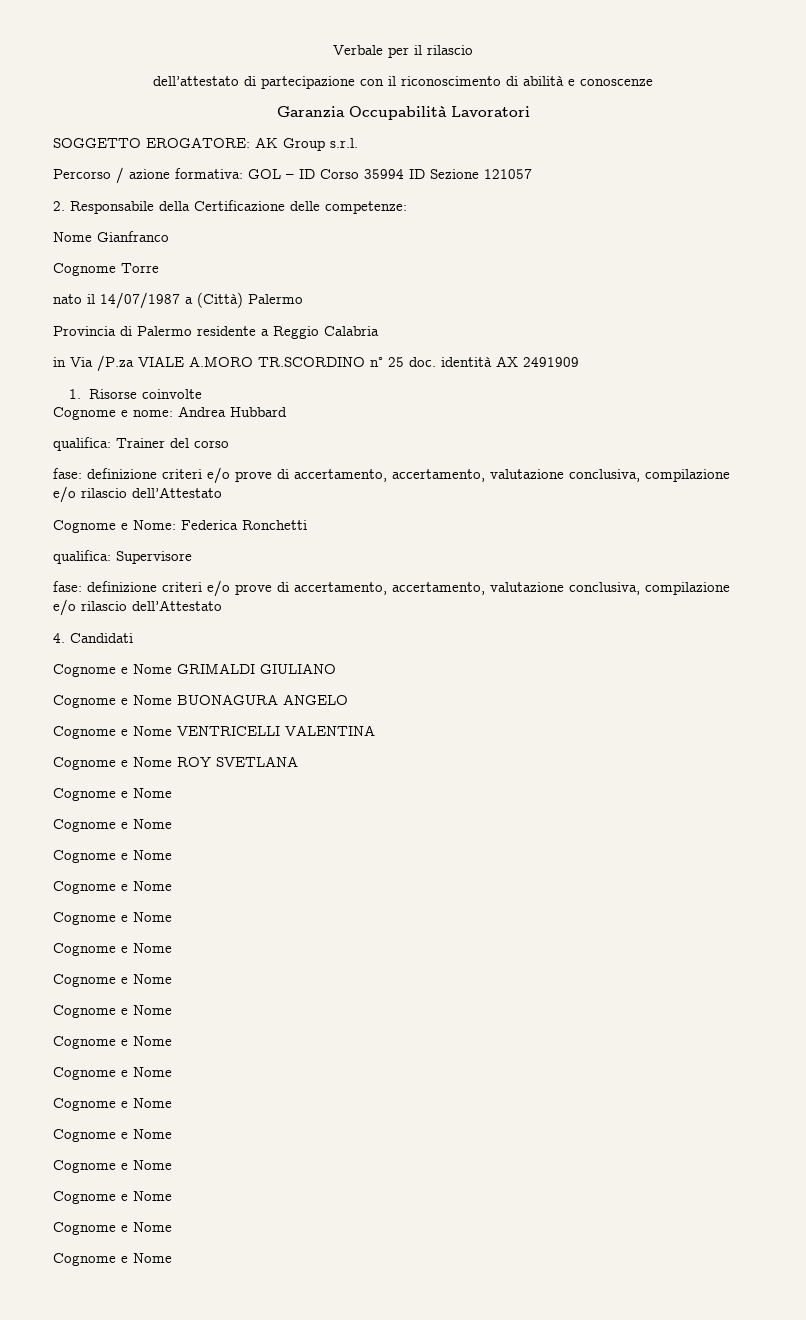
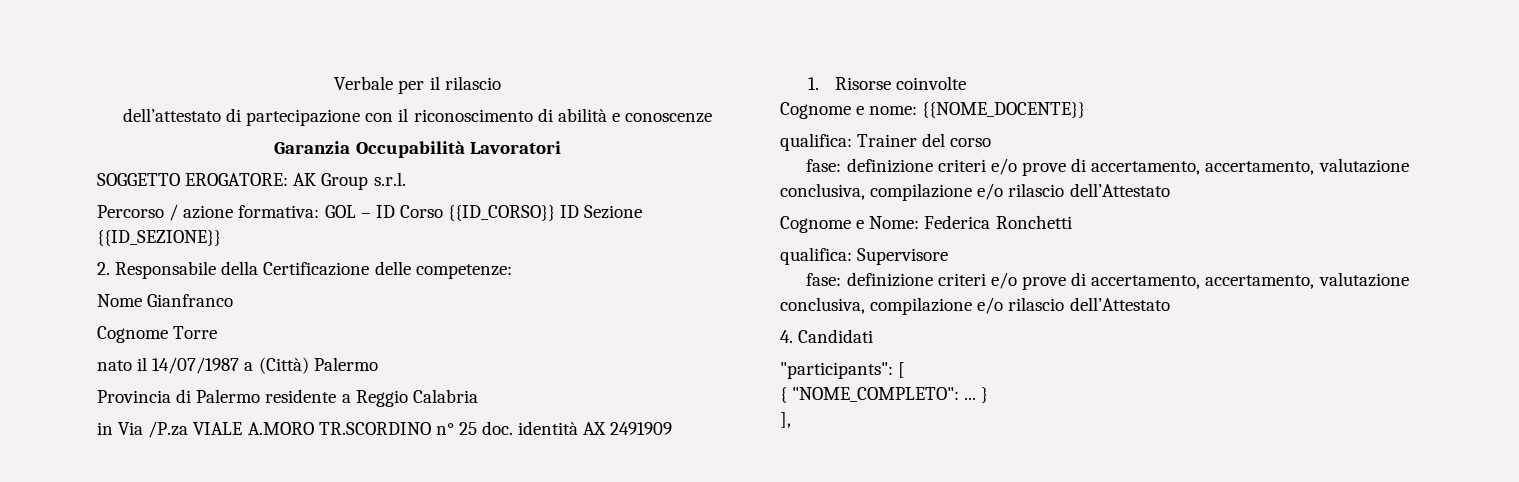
[364,169,404,179] 35994 -> [448,205,556,221] {{ID_CORSO}}
[484,169,532,179] 121057 -> [97,230,221,246] {{ID_SEZIONE}}
[178,406,287,417] Andrea Hubbard -> [922,102,1086,118] {{NOME_DOCENTE}}
[53,663,336,677] [53,694,348,708] [53,725,375,739] [53,756,298,770] [53,788,172,801] [53,819,172,832] [53,850,172,863] [53,881,172,894] [53,912,172,925] [53,943,172,956] [53,974,172,987] [53,1005,172,1018] [53,1036,172,1049] [53,1067,172,1080] [53,1098,172,1111] [53,1129,172,1142] [53,1160,172,1173] [53,1191,172,1204] [53,1222,172,1235] [53,1253,172,1266] Cognome e Nome GRIMALDI GIULIANO // Cognome e Nome BUONAGURA ANGELO // Cognome e Nome VENTRICELLI VALENTINA // Cognome e Nome ROY SVETLANA // Cognome e Nome // Cognome e Nome // Cognome e Nome // Cognome e Nome // Cognome e Nome // Cognome e Nome // Cognome e Nome // Cognome e Nome // Cognome e Nome // Cognome e Nome // Cognome e Nome // Cognome e Nome // Cognome e Nome // Cognome e Nome // Cognome e Nome // Cognome e Nome -> [780,362,906,379] [780,387,989,403] [780,412,791,428] "participants": [ // { "NOME_COMPLETO": ... } // ],

